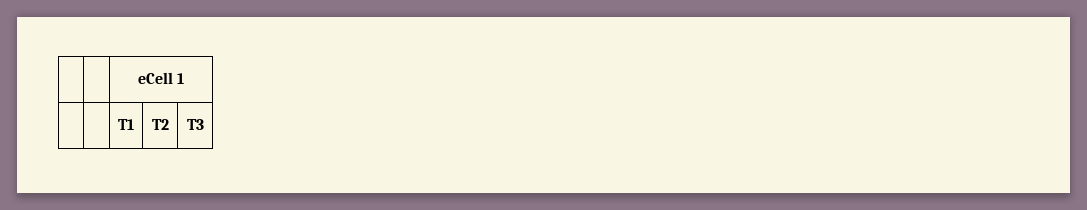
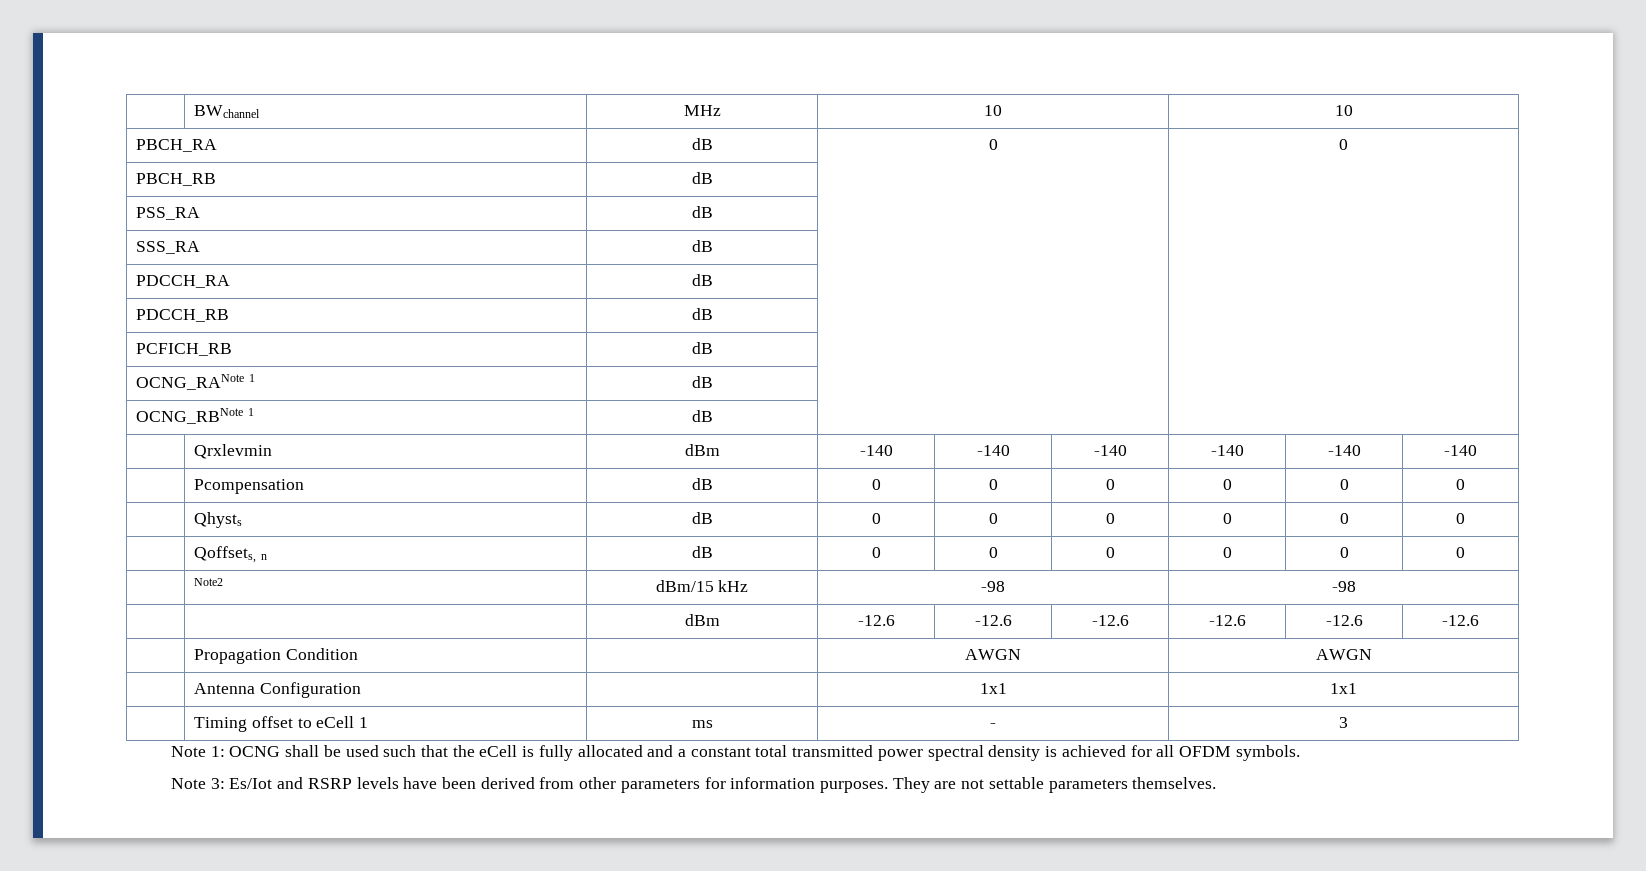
[137,72,185,84] [118,119,134,130] [151,119,169,130] [186,119,204,130] | | eCell 1 // | | T1 | T2 | T3 -> [194,105,261,118] [683,105,721,116] [984,105,1002,116] [1334,105,1353,116] [136,139,218,152] [691,138,713,150] [988,139,998,150] [1339,139,1348,150] [136,173,217,186] [691,172,713,184] [136,207,201,220] [691,206,713,218] [136,241,201,254] [691,240,713,252] [136,275,231,288] [691,274,713,286] [136,309,230,322] [691,308,713,320] [136,343,233,356] [691,342,713,354] [136,374,255,390] [691,376,713,388] [136,408,254,424] [691,410,713,422] [194,444,273,459] [684,444,720,456] [859,445,893,456] [976,445,1010,456] [1093,445,1127,456] [1210,445,1244,456] [1327,445,1361,456] [1444,445,1477,456] [194,479,305,494] [691,478,713,490] [871,479,881,490] [988,479,998,490] [1105,479,1115,490] [1222,479,1232,490] [1339,479,1349,490] [1456,479,1465,490] [194,512,243,528] [691,512,713,524] [871,513,881,524] [988,513,998,524] [1105,513,1115,524] [1222,513,1232,524] [1339,513,1349,524] [1456,513,1465,524] [194,546,267,563] [691,546,713,558] [871,547,881,558] [988,547,998,558] [1105,547,1115,558] [1222,547,1232,558] [1339,547,1349,558] [1456,547,1465,558] [194,578,224,586] [655,580,749,592] [981,581,1005,592] [1331,581,1356,592] [684,614,720,626] [857,615,895,626] [974,615,1012,626] [1091,615,1129,626] [1208,615,1246,626] [1325,615,1363,626] [1442,615,1479,626] [194,648,358,664] [965,649,1021,660] [1315,649,1372,660] [194,682,361,698] [979,683,1007,694] [1330,683,1357,694] [194,716,369,732] [691,720,713,728] [990,723,996,728] [1339,717,1348,728] [170,745,1300,761] [170,777,1217,793] | BWchannel | MHz | 10 | 10 // PBCH_RA | dB | 0 | 0 // PBCH_RB | dB | | // PSS_RA | dB | | // SSS_RA | dB | | // PDCCH_RA | dB | | // PDCCH_RB | dB | | // PCFICH_RB | dB | | // OCNG_RANote 1 | dB | | // OCNG_RBNote 1 | dB | | // | Qrxlevmin | dBm | -140 | -140 | -140 | -140 | -140 | -140 // | Pcompensation | dB | 0 | 0 | 0 | 0 | 0 | 0 // | Qhysts | dB | 0 | 0 | 0 | 0 | 0 | 0 // | Qoffsets, n | dB | 0 | 0 | 0 | 0 | 0 | 0 // | Note2 | dBm/15 kHz | -98 | -98 // | | dBm | -12.6 | -12.6 | -12.6 | -12.6 | -12.6 | -12.6 // | Propagation Condition | | AWGN | AWGN // | Antenna Configuration | | 1x1 | 1x1 // | Timing offset to eCell 1 | ms | - | 3 // Note 1: OCNG shall be used such that the eCell is fully allocated and a constant total transmitted power spectral density is achieved for all OFDM symbols. // Note 3: Es/Iot and RSRP levels have been derived from other parameters for information purposes. They are not settable parameters themselves.

